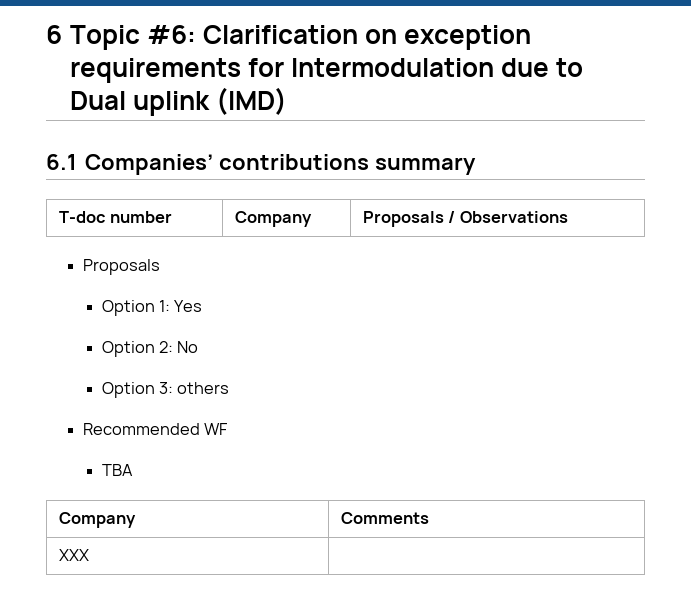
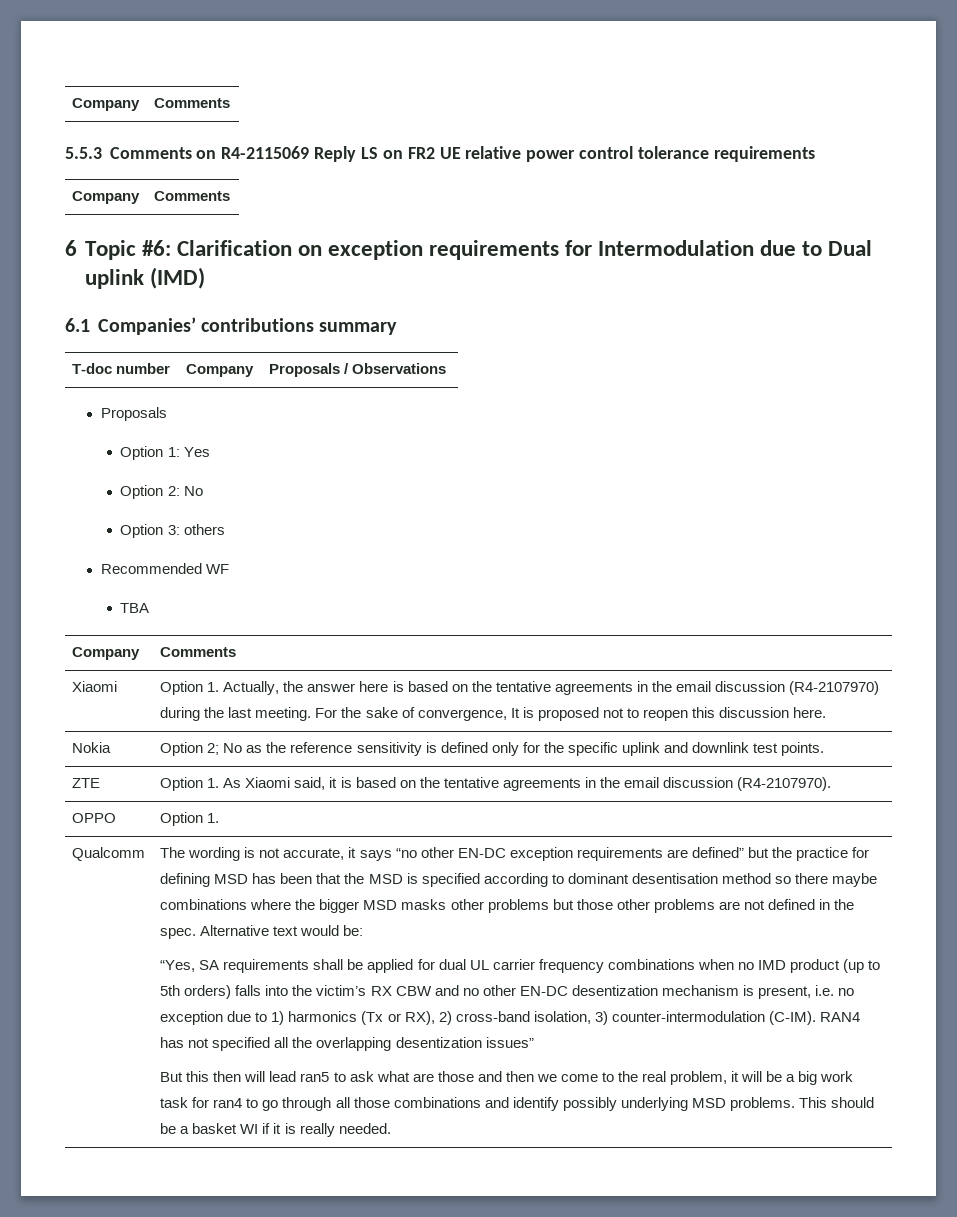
(46, 34) none -> [72,98,141,111] [154,98,231,108] [65,146,815,162] [72,191,141,204] [154,191,231,201] Company | Comments // 5.5.3 Comments on R4-2115069 Reply LS on FR2 UE relative power control tolerance requirements // Company | Comments //
[58,549,89,561] XXX | -> [72,681,118,692] [160,681,880,695] [160,707,827,721] [72,742,112,753] [160,742,825,756] [72,778,101,788] [160,777,832,791] [72,813,117,823] [160,812,220,826] [72,847,146,861] [160,847,870,861] [160,873,878,887] [160,899,855,913] [160,925,364,939] [160,959,881,973] [160,985,855,999] [160,1011,860,1025] [160,1037,534,1051] [160,1071,854,1085] [160,1097,875,1111] [160,1123,391,1137] Xiaomi | Option 1. Actually, the answer here is based on the tentative agreements in the email discussion (R4-2107970) during the last meeting. For the sake of convergence, It is proposed not to reopen this discussion here. // Nokia | Option 2; No as the reference sensitivity is defined only for the specific uplink and downlink test points. // ZTE | Option 1. As Xiaomi said, it is based on the tentative agreements in the email discussion (R4-2107970). // OPPO | Option 1. // Qualcomm | The wording is not accurate, it says “no other EN-DC exception requirements are defined” but the practice for defining MSD has been that the MSD is specified according to dominant desentisation method so there maybe combinations where the bigger MSD masks other problems but those other problems are not defined in the spec. Alternative text would be: // “Yes, SA requirements shall be applied for dual UL carrier frequency combinations when no IMD product (up to 5th orders) falls into the victim’s RX CBW and no other EN-DC desentization mechanism is present, i.e. no exception due to 1) harmonics (Tx or RX), 2) cross-band isolation, 3) counter-intermodulation (C-IM). RAN4 has not specified all the overlapping desentization issues” // But this then will lead ran5 to ask what are those and then we come to the real problem, it will be a big work task for ran4 to go through all those combinations and identify possibly underlying MSD problems. This should be a basket WI if it is really needed.

